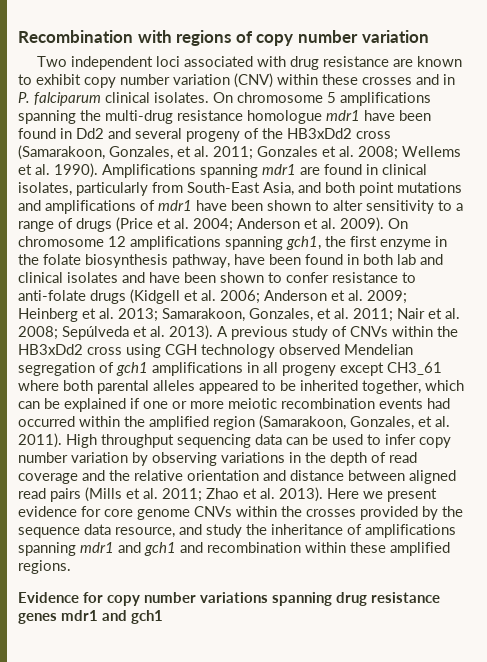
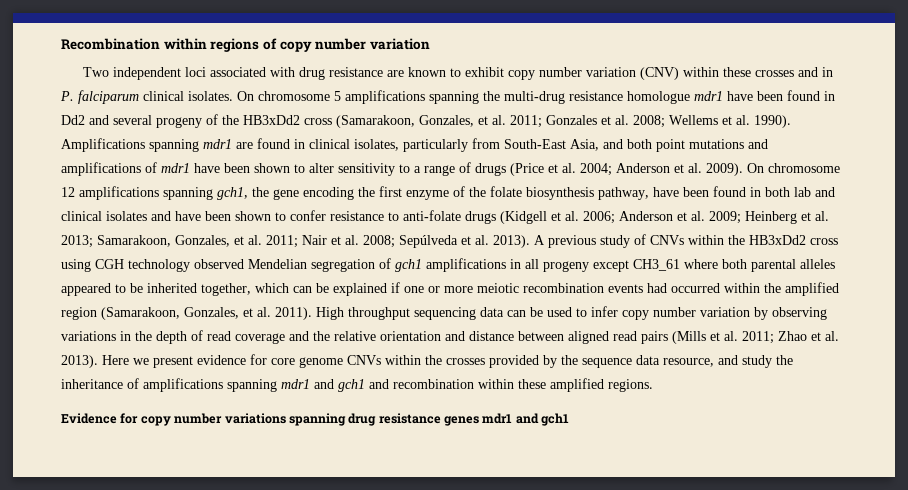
[137,30,172,43] with -> [163,38,207,50] within
(346, 241) none -> [273,187,375,200] gene encoding the
[435,236,447,247] in -> [453,186,465,197] of

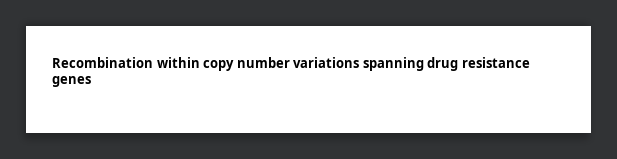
[210,38,430,52] [83,67,834,80] [60,90,835,104] [61,114,791,128] [61,138,768,152] [61,162,840,176] [61,186,835,200] [61,210,829,224] [61,234,838,248] [61,258,835,272] [61,282,839,296] [61,306,827,320] [61,330,839,344] [61,354,793,368] [61,378,653,392] [61,413,139,424] regions of copy number variation // Two independent loci associated with drug resistance are known to exhibit copy number variation (CNV) within these crosses and in P. falciparum clinical isolates. On chromosome 5 amplifications spanning the multi-drug resistance homologue mdr1 have been found in Dd2 and several progeny of the HB3xDd2 cross (Samarakoon, Gonzales, et al. 2011; Gonzales et al. 2008; Wellems et al. 1990). Amplifications spanning mdr1 are found in clinical isolates, particularly from South-East Asia, and both point mutations and amplifications of mdr1 have been shown to alter sensitivity to a range of drugs (Price et al. 2004; Anderson et al. 2009). On chromosome 12 amplifications spanning gch1, the gene encoding the first enzyme of the folate biosynthesis pathway, have been found in both lab and clinical isolates and have been shown to confer resistance to anti-folate drugs (Kidgell et al. 2006; Anderson et al. 2009; Heinberg et al. 2013; Samarakoon, Gonzales, et al. 2011; Nair et al. 2008; Sepúlveda et al. 2013). A previous study of CNVs within the HB3xDd2 cross using CGH technology observed Mendelian segregation of gch1 amplifications in all progeny except CH3_61 where both parental alleles appeared to be inherited together, which can be explained if one or more meiotic recombination events had occurred within the amplified region (Samarakoon, Gonzales, et al. 2011). High throughput sequencing data can be used to infer copy number variation by observing variations in the depth of read coverage and the relative orientation and distance between aligned read pairs (Mills et al. 2011; Zhao et al. 2013). Here we present evidence for core genome CNVs within the crosses provided by the sequence data resource, and study the inheritance of amplifications spanning mdr1 and gch1 and recombination within these amplified regions. // Evidence for -> (200, 62) none
[482,413,570,426] mdr1 and gch1 -> (91, 81) none

